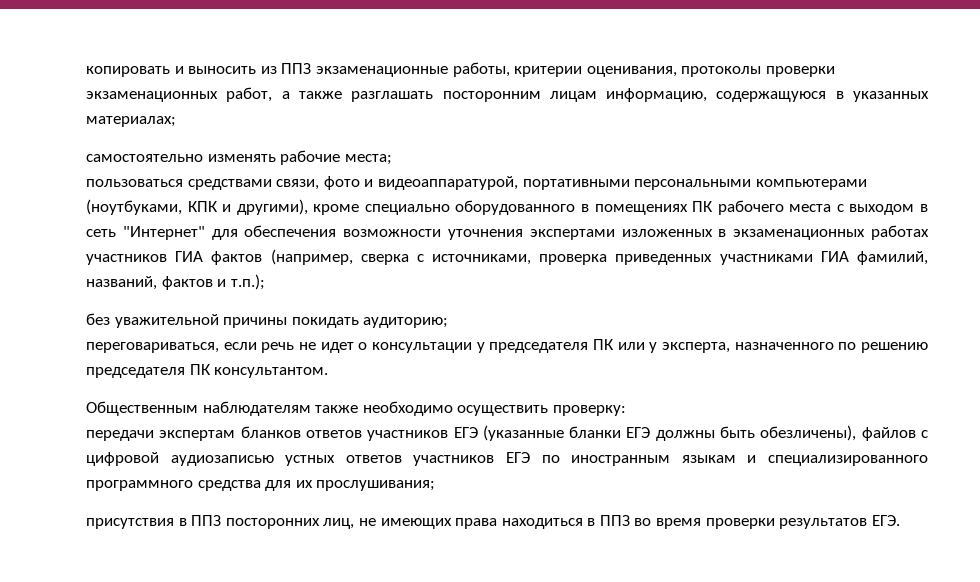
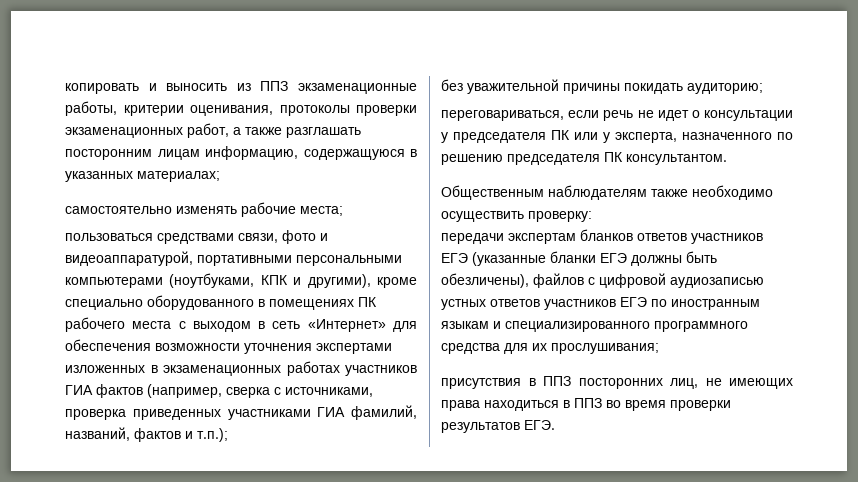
[122,226,205,240] "Интернет" -> [307,319,386,332] «Интернет»

